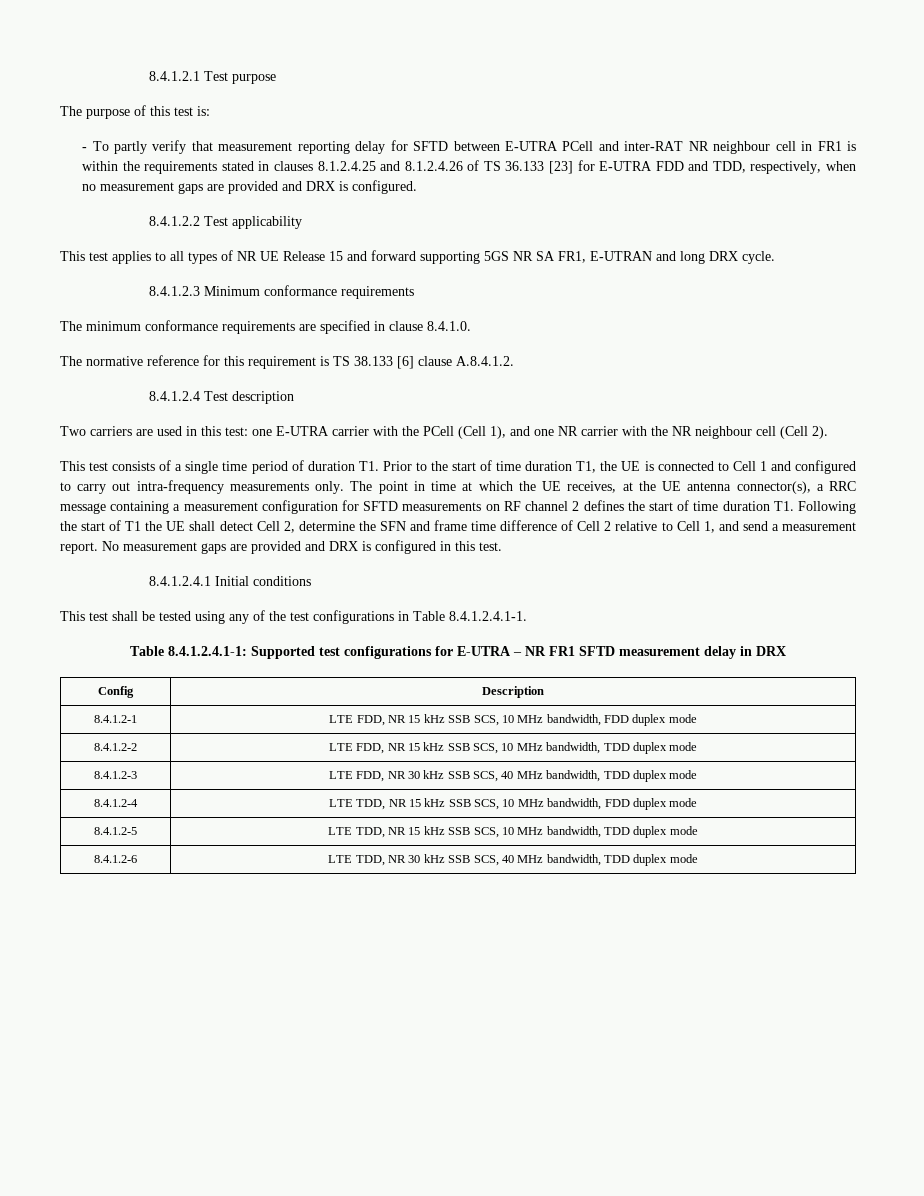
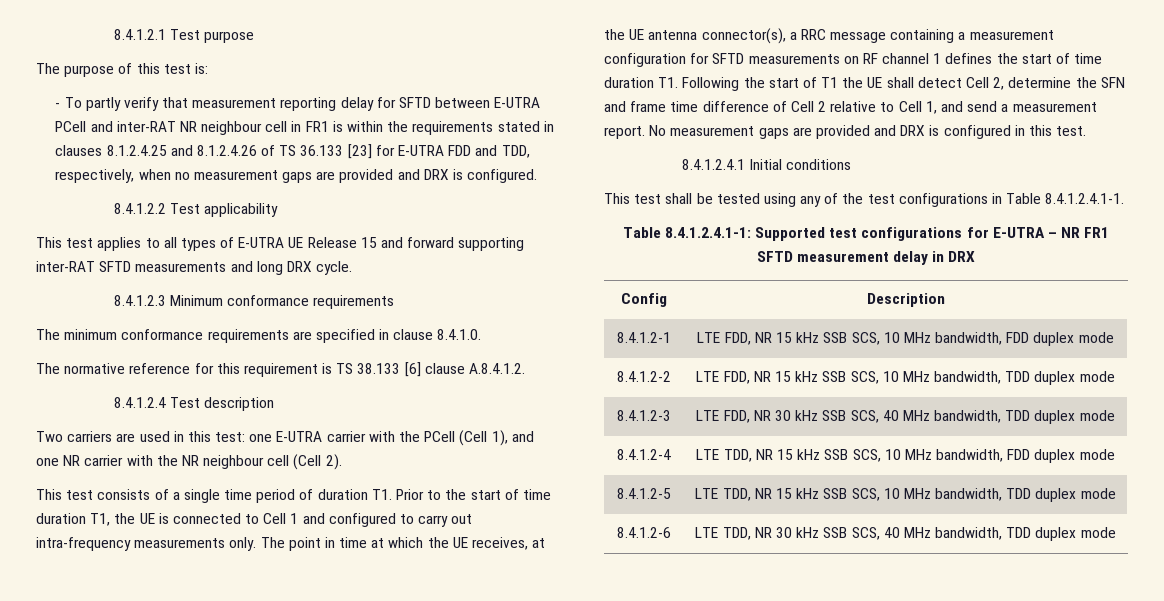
[237,251,257,261] NR -> [238,237,285,248] E-UTRA
[484,251,652,263] 5GS NR SA FR1, E-UTRAN -> [36,261,227,272] inter-RAT SFTD measurements
[572,501,580,511] 2 -> [933,53,942,64] 1

